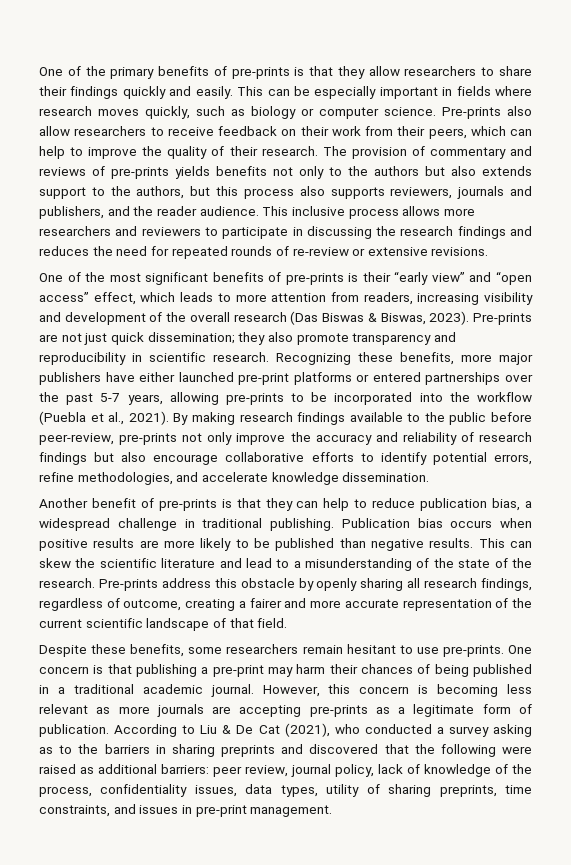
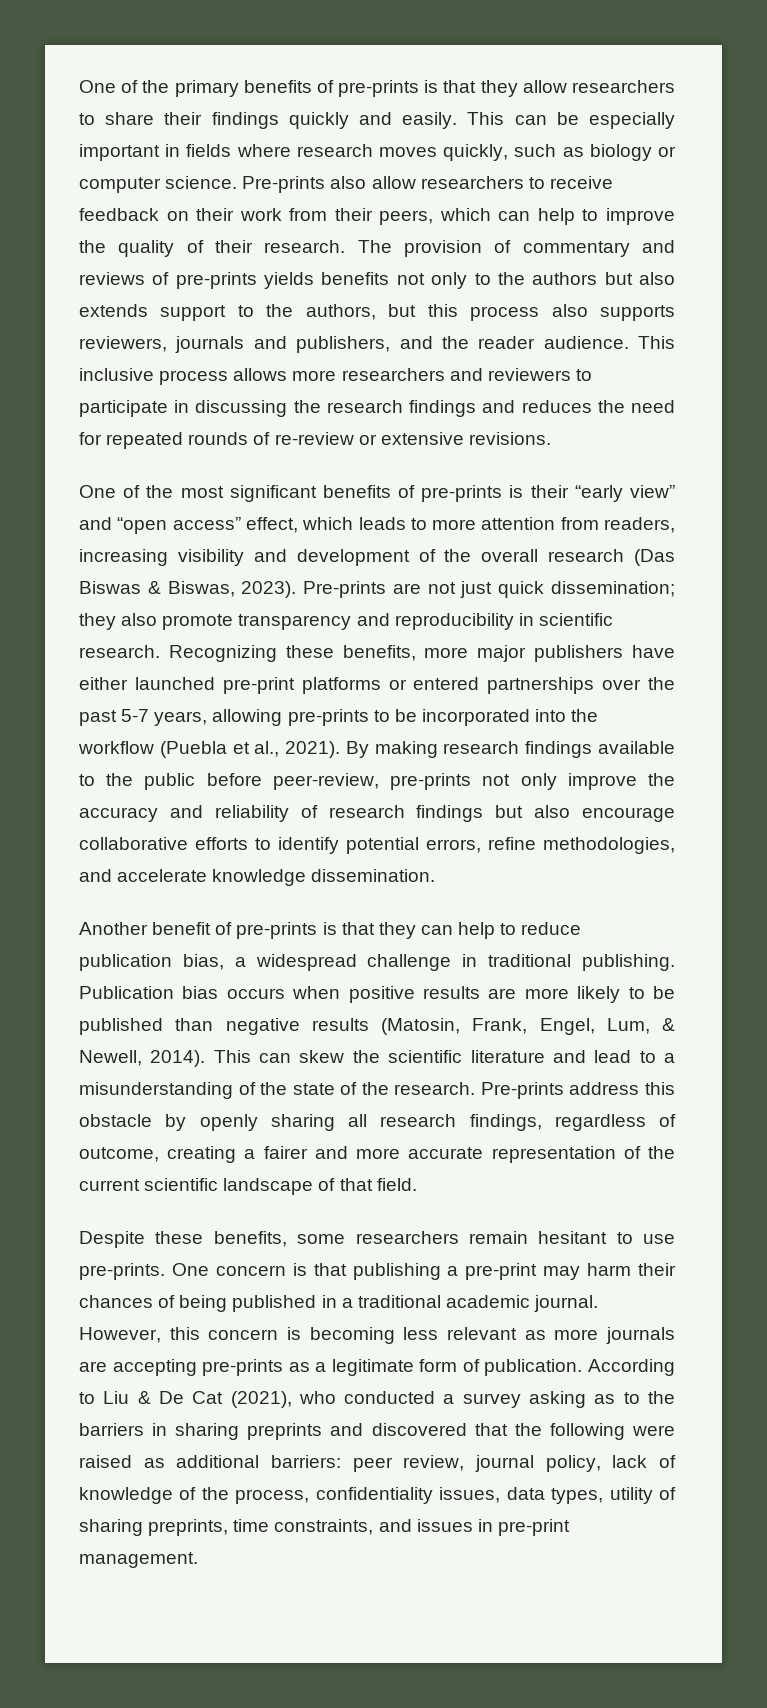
[429,538,474,548] results. -> [311,1018,675,1035] [79,1050,206,1067] results (Matosin, Frank, Engel, Lum, & Newell, 2014).

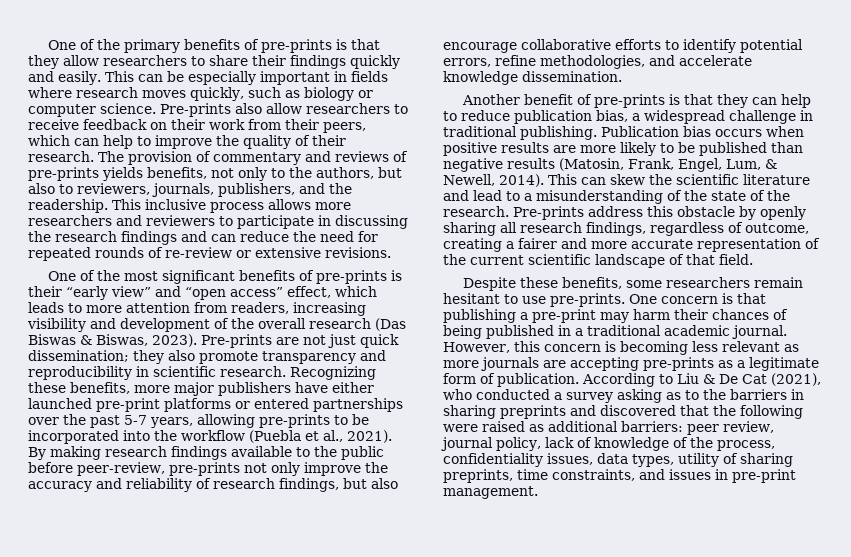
[321,272,390,285] benefits -> [147,167,207,179] benefits,
[532,272,675,285] [79,304,676,321] [79,336,287,353] authors but also extends support to the authors, but this process also supports reviewers, journals and -> [316,167,402,179] [28,183,214,197] authors, but also to reviewers, journals,
[478,336,629,349] reader audience. -> [28,199,108,213] readership.
[521,400,592,413] reduces -> [211,231,289,242] can reduce
[416,805,484,822] findings -> [279,478,339,492] findings,

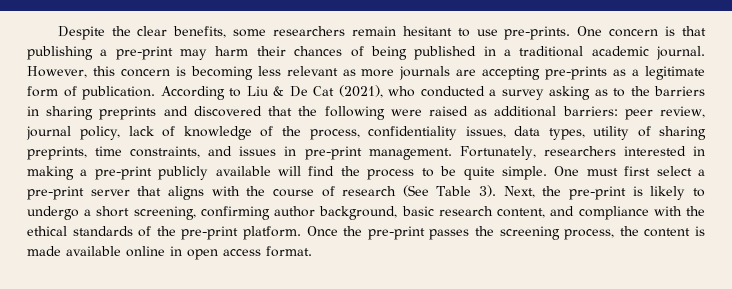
[47,39,380,53] [28,55,400,69] [28,71,388,85] [28,87,373,101] [28,103,408,117] [28,119,366,133] [28,135,346,149] [28,151,408,165] [28,167,402,181] [28,183,352,197] [28,199,351,213] [28,215,408,229] [28,231,378,245] [28,247,391,261] [47,270,402,284] [28,286,377,300] [28,302,366,316] [27,318,406,332] [28,334,399,348] [28,350,386,364] [28,366,376,380] [28,382,374,396] [28,398,403,412] [28,414,369,428] [28,430,392,444] [28,446,384,460] [28,462,388,476] [28,478,398,492] [443,39,803,53] [443,55,752,69] [443,71,622,85] [461,94,811,108] [443,110,813,124] [443,126,804,140] [443,142,803,156] [443,158,777,172] [443,174,810,187] [443,190,790,204] [443,206,806,220] [443,222,809,236] [443,238,820,252] [443,254,753,268] [462,277,558,291] One of the primary benefits of pre-prints is that they allow researchers to share their findings quickly and easily. This can be especially important in fields where research moves quickly, such as biology or computer science. Pre-prints also allow researchers to receive feedback on their work from their peers, which can help to improve the quality of their research. The provision of commentary and reviews of pre-prints yields benefits, not only to the authors, but also to reviewers, journals, publishers, and the readership. This inclusive process allows more researchers and reviewers to participate in discussing the research findings and can reduce the need for repeated rounds of re-review or extensive revisions. // One of the most significant benefits of pre-prints is their “early view” and “open access” effect, which leads to more attention from readers, increasing visibility and development of the overall research (Das Biswas & Biswas, 2023). Pre-prints are not just quick dissemination; they also promote transparency and reproducibility in scientific research. Recognizing these benefits, more major publishers have either launched pre-print platforms or entered partnerships over the past 5-7 years, allowing pre-prints to be incorporated into the workflow (Puebla et al., 2021). By making research findings available to the public before peer-review, pre-prints not only improve the accuracy and reliability of research findings, but also encourage collaborative efforts to identify potential errors, refine methodologies, and accelerate knowledge dissemination. // Another benefit of pre-prints is that they can help to reduce publication bias, a widespread challenge in traditional publishing. Publication bias occurs when positive results are more likely to be published than negative results (Matosin, Frank, Engel, Lum, & Newell, 2014). This can skew the scientific literature and lead to a misunderstanding of the state of the research. Pre-prints address this obstacle by openly sharing all research findings, regardless of outcome, creating a fairer and more accurate representation of the current scientific landscape of that field. // Despite these -> [57,26,168,40] Despite the clear
(538, 492) none -> [459,146,705,160] [27,166,705,180] [27,185,705,200] [27,206,706,220] [27,226,706,240] [27,246,312,260] Fortunately, researchers interested in making a pre-print publicly available will find the process to be quite simple. One must first select a pre-print server that aligns with the course of research (See Table 3). Next, the pre-print is likely to undergo a short screening, confirming author background, basic research content, and compliance with the ethical standards of the pre-print platform. Once the pre-print passes the screening process, the content is made available online in open access format.

